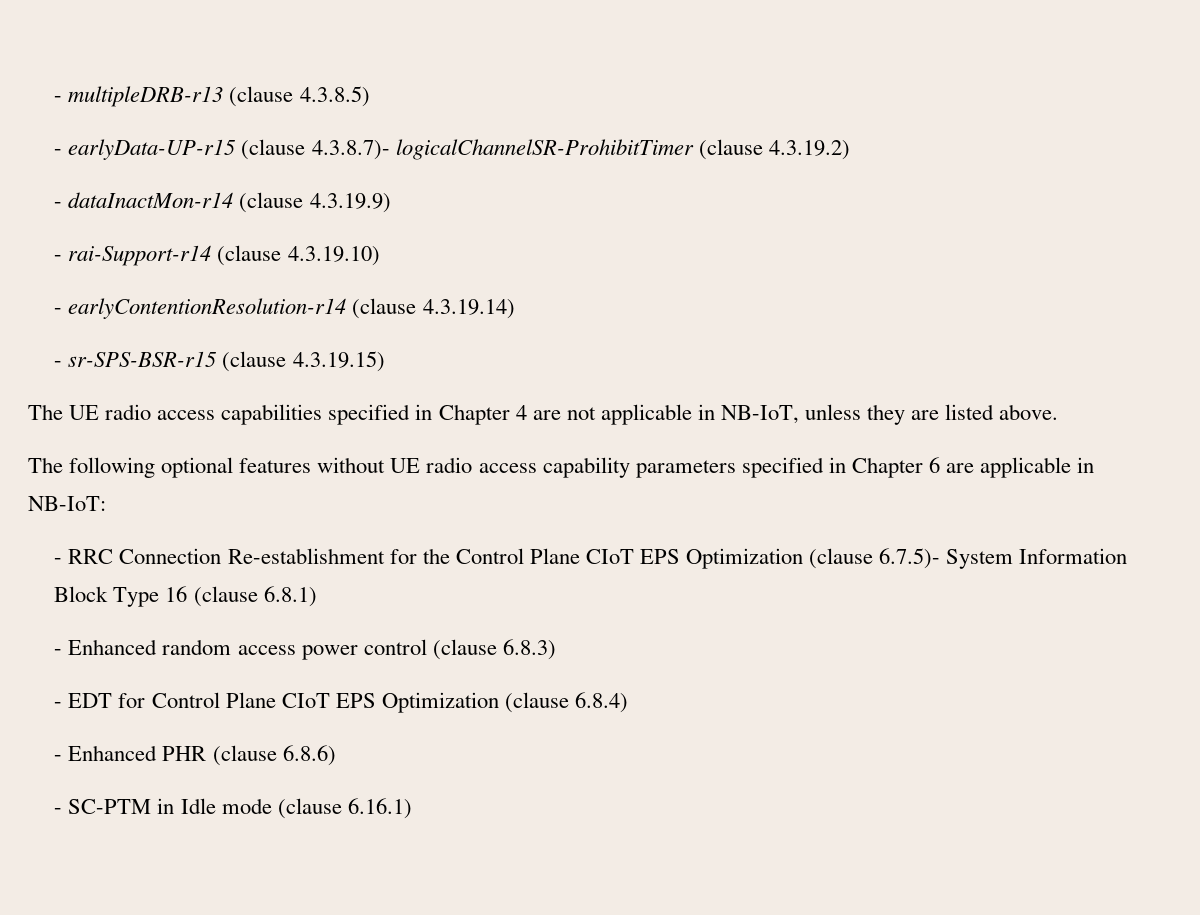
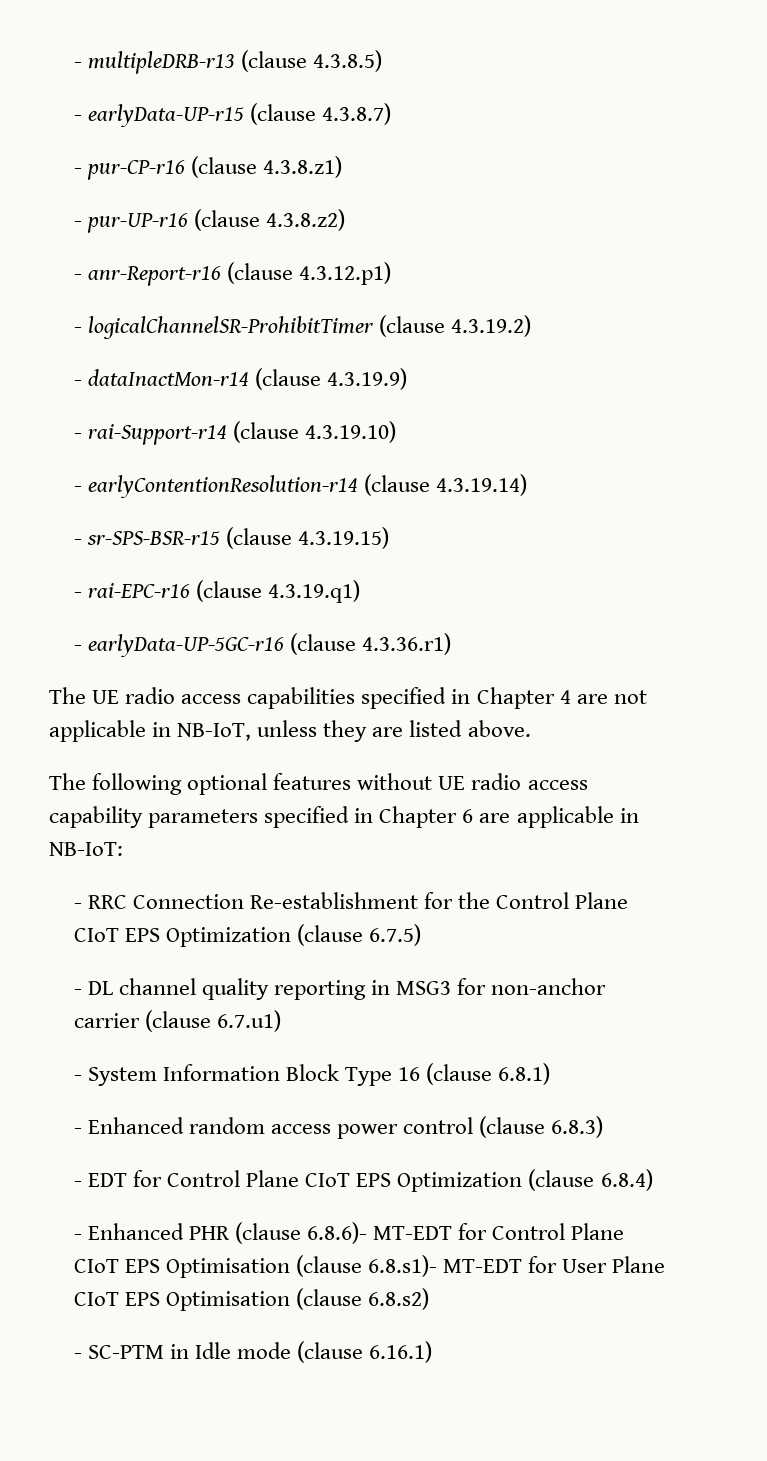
[311,140,390,160] 4.3.8.7)- -> [322,103,392,125] [73,156,343,180] [73,209,346,233] [73,262,392,286] [73,327,82,333] 4.3.8.7) // - pur-CP-r16 (clause 4.3.8.z1) // - pur-UP-r16 (clause 4.3.8.z2) // - anr-Report-r16 (clause 4.3.12.p1) // -
(385, 361) none -> [73,580,361,603] [73,633,452,657] // - rai-EPC-r16 (clause 4.3.19.q1) // - earlyData-UP-5GC-r16 (clause 4.3.36.r1)
[879,548,941,569] 6.7.5)- -> [369,924,422,946] [73,978,607,1000] [73,1010,281,1032] [73,1075,82,1081] 6.7.5) // - DL channel quality reporting in MSG3 for non-anchor carrier (clause 6.7.u1) // -
[282,745,336,766] 6.8.6) -> [307,1222,625,1244] [73,1255,666,1278] [73,1288,430,1311] 6.8.6)- MT-EDT for Control Plane CIoT EPS Optimisation (clause 6.8.s1)- MT-EDT for User Plane CIoT EPS Optimisation (clause 6.8.s2)

